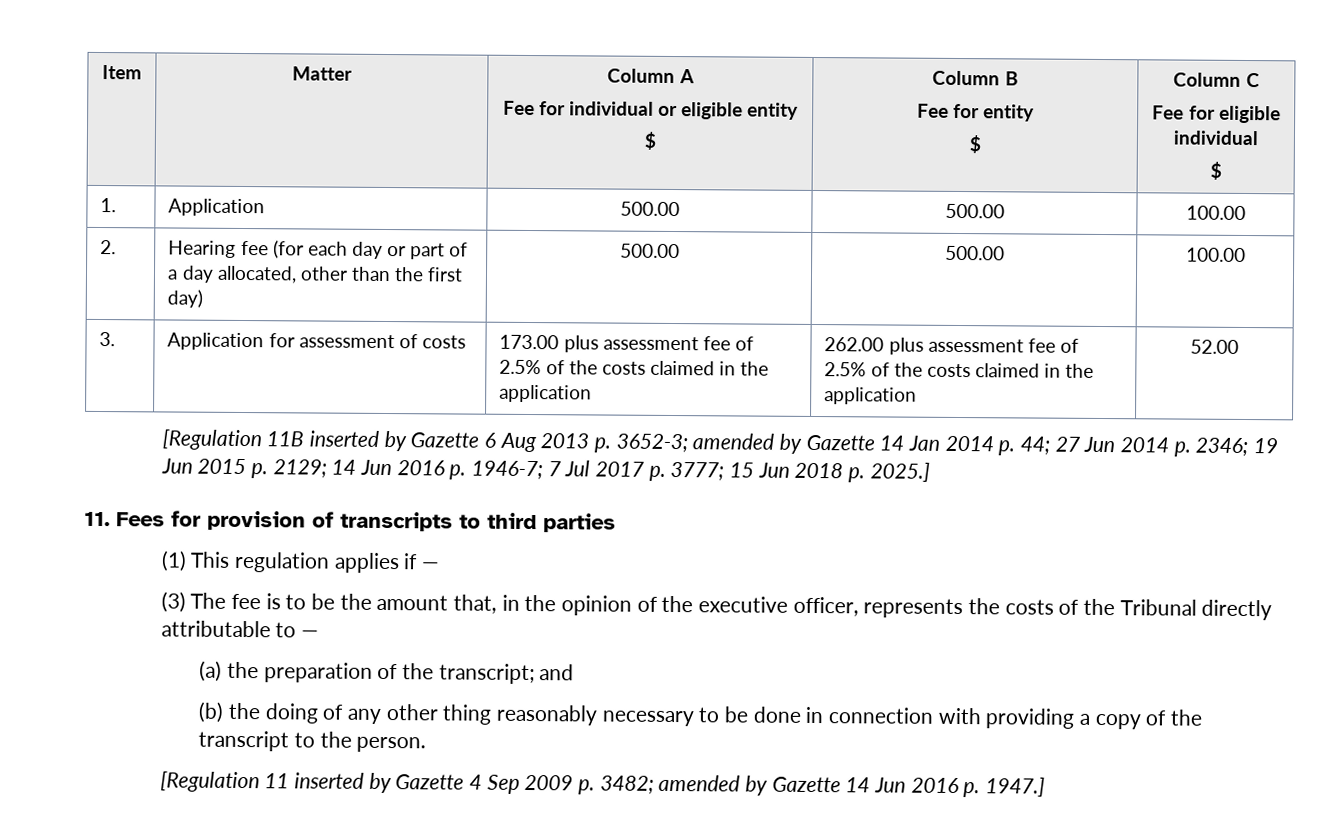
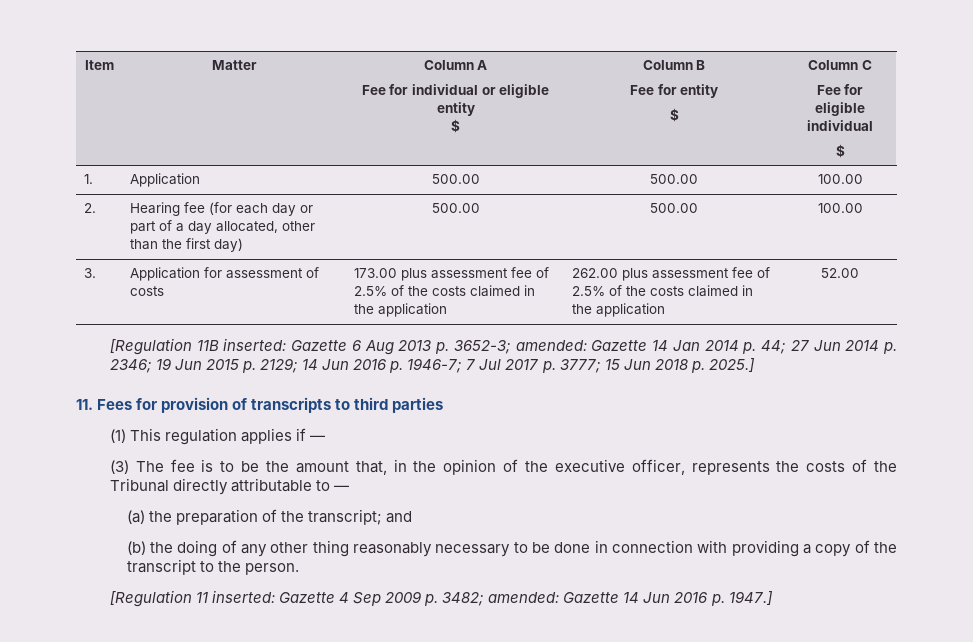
[308,430,407,452] inserted by -> [223,338,287,351] inserted:
[692,433,802,454] amended by -> [515,340,587,351] amended:
[293,772,392,794] inserted by -> [211,590,275,603] inserted:
[658,774,768,796] amended by -> [488,592,560,603] amended:

